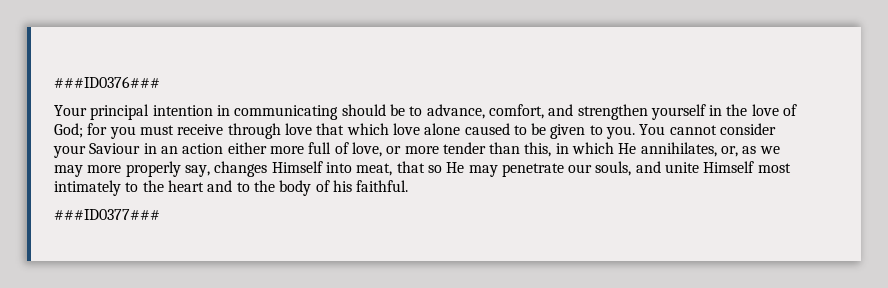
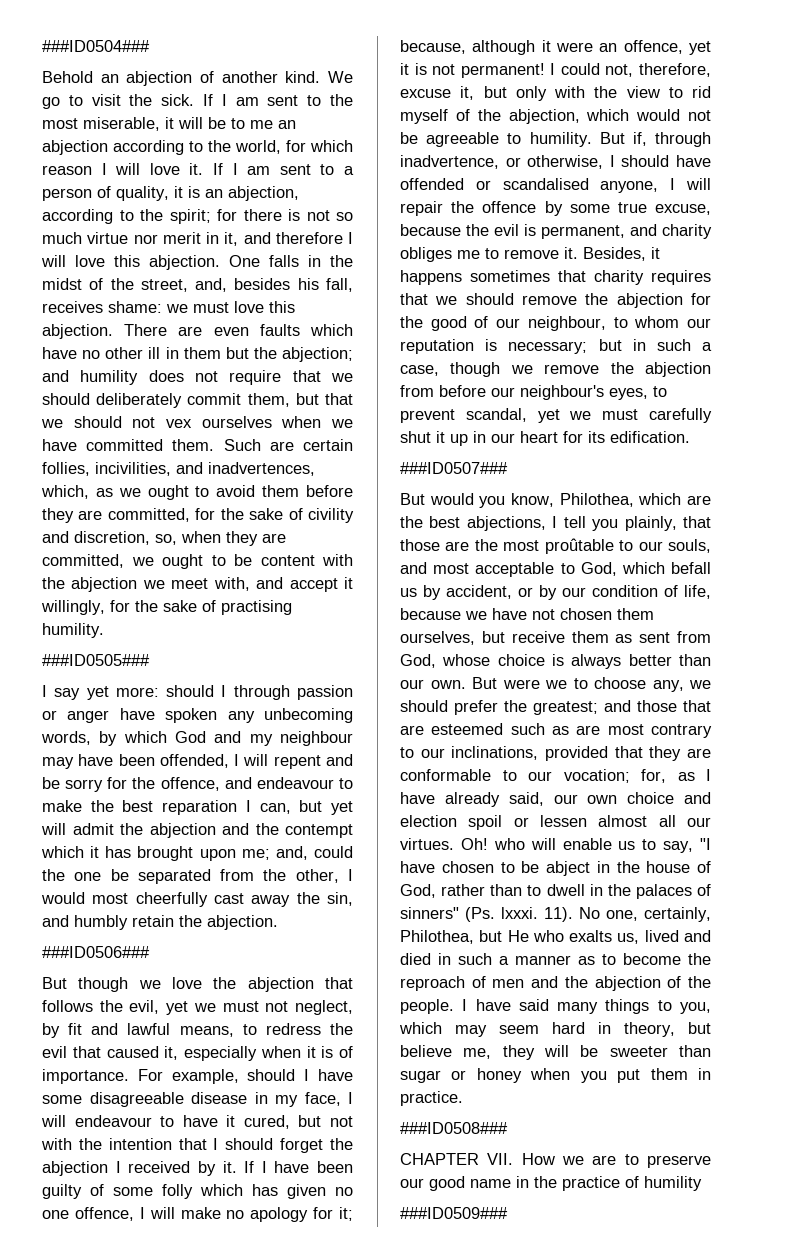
[54,76,160,88] [54,104,798,120] [54,123,777,139] [53,142,780,158] [54,161,791,177] [54,180,409,196] [54,209,160,220] ###ID0376### // Your principal intention in communicating should be to advance, comfort, and strengthen yourself in the love of God; for you must receive through love that which love alone caused to be given to you. You cannot consider your Saviour in an action either more full of love, or more tender than this, in which He annihilates, or, as we may more properly say, changes Himself into meat, that so He may penetrate our souls, and unite Himself most intimately to the heart and to the body of his faithful. // ###ID0377### -> [42,40,150,52] [42,71,353,86] [42,94,354,109] [42,117,296,131] [42,140,353,155] [42,163,354,175] [42,186,299,201] [42,209,353,224] [42,232,353,246] [41,255,353,270] [42,278,353,292] [42,301,295,313] [42,324,353,339] [42,347,353,362] [42,370,353,385] [42,393,353,408] [41,416,353,428] [42,439,353,451] [42,462,315,476] [41,485,353,500] [42,508,354,523] [42,531,286,546] [42,554,353,569] [42,577,353,592] [41,600,292,615] [42,623,104,638] [42,654,150,666] [42,685,353,700] [42,708,353,723] [41,731,353,746] [42,754,353,769] [42,777,353,792] [42,800,354,815] [41,823,353,838] [41,846,353,861] [42,869,353,884] [41,892,354,907] [42,915,278,930] [42,946,150,958] [42,977,353,992] [42,1000,353,1015] [42,1023,353,1038] [42,1046,353,1061] [42,1069,353,1084] [42,1092,353,1107] [41,1115,353,1129] [41,1138,353,1153] [42,1161,353,1176] [42,1184,353,1199] [42,1207,353,1222] [400,40,711,55] [400,63,711,78] [400,86,711,101] [400,109,711,124] [400,132,711,147] [400,155,711,169] [400,178,711,193] [400,201,711,216] [400,224,712,239] [400,247,660,262] [400,270,711,285] [400,293,711,308] [400,316,711,331] [400,339,712,354] [400,362,711,377] [400,385,667,400] [400,408,712,423] [400,431,690,446] [400,462,508,474] [400,493,711,508] [400,516,711,531] [400,538,711,554] [400,562,711,577] [400,585,711,600] [400,608,654,620] [400,631,711,645] [400,654,711,669] [400,677,711,692] [400,700,711,715] [400,723,712,738] [400,746,711,761] [400,769,711,783] [400,792,711,807] [400,815,711,830] [400,838,711,853] [400,861,711,876] [400,884,711,899] [400,907,711,922] [400,930,711,944] [400,953,711,965] [400,976,711,991] [400,999,711,1014] [399,1022,711,1037] [400,1045,711,1060] [400,1068,711,1083] [400,1091,463,1106] [400,1122,508,1134] [400,1153,711,1168] [400,1176,702,1191] [400,1207,508,1219] ###ID0504### // Behold an abjection of another kind. We go to visit the sick. If I am sent to the most miserable, it will be to me an abjection according to the world, for which reason I will love it. If I am sent to a person of quality, it is an abjection, according to the spirit; for there is not so much virtue nor merit in it, and therefore I will love this abjection. One falls in the midst of the street, and, besides his fall, receives shame: we must love this abjection. There are even faults which have no other ill in them but the abjection; and humility does not require that we should deliberately commit them, but that we should not vex ourselves when we have committed them. Such are certain follies, incivilities, and inadvertences, which, as we ought to avoid them before they are committed, for the sake of civility and discretion, so, when they are committed, we ought to be content with the abjection we meet with, and accept it willingly, for the sake of practising humility. // ###ID0505### // I say yet more: should I through passion or anger have spoken any unbecoming words, by which God and my neighbour may have been offended, I will repent and be sorry for the offence, and endeavour to make the best reparation I can, but yet will admit the abjection and the contempt which it has brought upon me; and, could the one be separated from the other, I would most cheerfully cast away the sin, and humbly retain the abjection. // ###ID0506### // But though we love the abjection that follows the evil, yet we must not neglect, by fit and lawful means, to redress the evil that caused it, especially when it is of importance. For example, should I have some disagreeable disease in my face, I will endeavour to have it cured, but not with the intention that I should forget the abjection I received by it. If I have been guilty of some folly which has given no one offence, I will make no apology for it; because, although it were an offence, yet it is not permanent! I could not, therefore, excuse it, but only with the view to rid myself of the abjection, which would not be agreeable to humility. But if, through inadvertence, or otherwise, I should have offended or scandalised anyone, I will repair the offence by some true excuse, because the evil is permanent, and charity obliges me to remove it. Besides, it happens sometimes that charity requires that we should remove the abjection for the good of our neighbour, to whom our reputation is necessary; but in such a case, though we remove the abjection from before our neighbour's eyes, to prevent scandal, yet we must carefully shut it up in our heart for its edification. // ###ID0507### // But would you know, Philothea, which are the best abjections, I tell you plainly, that those are the most proûtable to our souls, and most acceptable to God, which befall us by accident, or by our condition of life, because we have not chosen them ourselves, but receive them as sent from God, whose choice is always better than our own. But were we to choose any, we should prefer the greatest; and those that are esteemed such as are most contrary to our inclinations, provided that they are conformable to our vocation; for, as I have already said, our own choice and election spoil or lessen almost all our virtues. Oh! who will enable us to say, "I have chosen to be abject in the house of God, rather than to dwell in the palaces of sinners" (Ps. lxxxi. 11). No one, certainly, Philothea, but He who exalts us, lived and died in such a manner as to become the reproach of men and the abjection of the people. I have said many things to you, which may seem hard in theory, but believe me, they will be sweeter than sugar or honey when you put them in practice. // ###ID0508### // CHAPTER VII. How we are to preserve our good name in the practice of humility // ###ID0509###

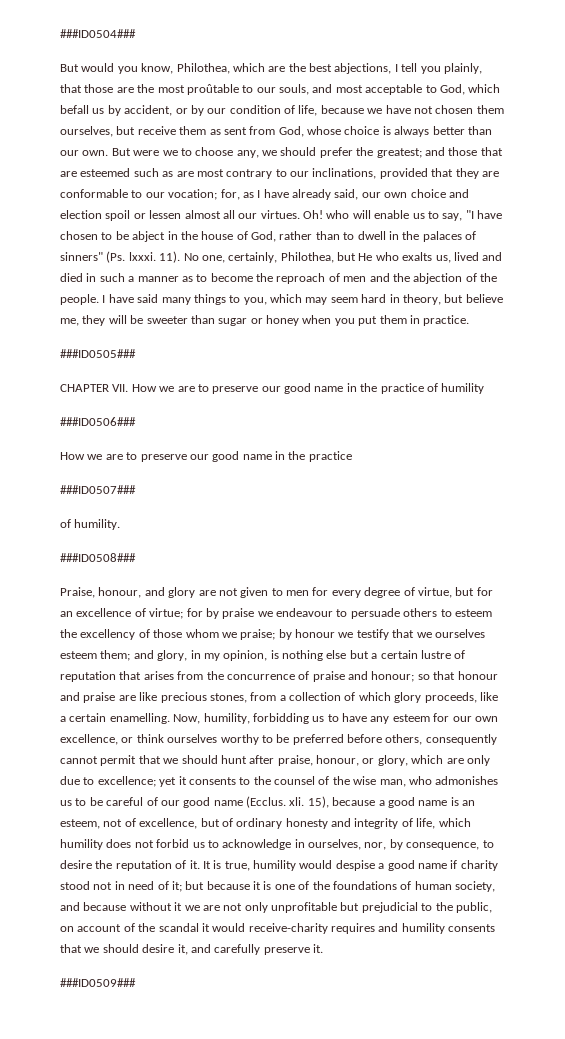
[42,71,353,86] [42,94,354,109] [42,117,296,131] [42,140,353,155] [42,163,354,175] [42,186,299,201] [42,209,353,224] [42,232,353,246] [41,255,353,270] [42,278,353,292] [42,301,295,313] [42,324,353,339] [42,347,353,362] [42,370,353,385] [42,393,353,408] [41,416,353,428] [42,439,353,451] [42,462,315,476] [41,485,353,500] [42,508,354,523] [42,531,286,546] [42,554,353,569] [42,577,353,592] [41,600,292,615] [42,623,104,638] [42,654,150,666] [42,685,353,700] [42,708,353,723] [41,731,353,746] [42,754,353,769] [42,777,353,792] [42,800,354,815] [41,823,353,838] [41,846,353,861] [42,869,353,884] [41,892,354,907] [42,915,278,930] [42,946,150,958] [42,977,353,992] [42,1000,353,1015] [42,1023,353,1038] [42,1046,353,1061] [42,1069,353,1084] [42,1092,353,1107] [41,1115,353,1129] [41,1138,353,1153] [42,1161,353,1176] [42,1184,353,1199] [42,1207,353,1222] [400,40,711,55] [400,63,711,78] [400,86,711,101] [400,109,711,124] [400,132,711,147] [400,155,711,169] [400,178,711,193] [400,201,711,216] [400,224,712,239] [400,247,660,262] [400,270,711,285] [400,293,711,308] [400,316,711,331] [400,339,712,354] [400,362,711,377] [400,385,667,400] [400,408,712,423] [400,431,690,446] [400,462,508,474] // Behold an abjection of another kind. We go to visit the sick. If I am sent to the most miserable, it will be to me an abjection according to the world, for which reason I will love it. If I am sent to a person of quality, it is an abjection, according to the spirit; for there is not so much virtue nor merit in it, and therefore I will love this abjection. One falls in the midst of the street, and, besides his fall, receives shame: we must love this abjection. There are even faults which have no other ill in them but the abjection; and humility does not require that we should deliberately commit them, but that we should not vex ourselves when we have committed them. Such are certain follies, incivilities, and inadvertences, which, as we ought to avoid them before they are committed, for the sake of civility and discretion, so, when they are committed, we ought to be content with the abjection we meet with, and accept it willingly, for the sake of practising humility. // ###ID0505### // I say yet more: should I through passion or anger have spoken any unbecoming words, by which God and my neighbour may have been offended, I will repent and be sorry for the offence, and endeavour to make the best reparation I can, but yet will admit the abjection and the contempt which it has brought upon me; and, could the one be separated from the other, I would most cheerfully cast away the sin, and humbly retain the abjection. // ###ID0506### // But though we love the abjection that follows the evil, yet we must not neglect, by fit and lawful means, to redress the evil that caused it, especially when it is of importance. For example, should I have some disagreeable disease in my face, I will endeavour to have it cured, but not with the intention that I should forget the abjection I received by it. If I have been guilty of some folly which has given no one offence, I will make no apology for it; because, although it were an offence, yet it is not permanent! I could not, therefore, excuse it, but only with the view to rid myself of the abjection, which would not be agreeable to humility. But if, through inadvertence, or otherwise, I should have offended or scandalised anyone, I will repair the offence by some true excuse, because the evil is permanent, and charity obliges me to remove it. Besides, it happens sometimes that charity requires that we should remove the abjection for the good of our neighbour, to whom our reputation is necessary; but in such a case, though we remove the abjection from before our neighbour's eyes, to prevent scandal, yet we must carefully shut it up in our heart for its edification. // ###ID0507### -> (136, 33) none
[400,1122,508,1134] ###ID0508### -> [60,349,136,358] ###ID0505###
(702, 1183) none -> [60,417,136,426] [60,451,352,462] [60,485,136,494] [60,519,121,530] [60,553,136,562] [60,587,493,598] [60,608,492,619] [60,629,485,640] [60,650,466,661] [60,671,498,682] [60,692,498,703] [60,713,498,724] [60,734,497,745] [60,755,490,766] [60,776,499,787] [60,796,475,808] [60,818,471,829] [60,839,494,850] [60,860,498,871] [60,881,495,892] [60,902,492,913] [60,923,496,934] [60,944,323,955] // ###ID0506### // How we are to preserve our good name in the practice // ###ID0507### // of humility. // ###ID0508### // Praise, honour, and glory are not given to men for every degree of virtue, but for an excellence of virtue; for by praise we endeavour to persuade others to esteem the excellency of those whom we praise; by honour we testify that we ourselves esteem them; and glory, in my opinion, is nothing else but a certain lustre of reputation that arises from the concurrence of praise and honour; so that honour and praise are like precious stones, from a collection of which glory proceeds, like a certain enamelling. Now, humility, forbidding us to have any esteem for our own excellence, or think ourselves worthy to be preferred before others, consequently cannot permit that we should hunt after praise, honour, or glory, which are only due to excellence; yet it consents to the counsel of the wise man, who admonishes us to be careful of our good name (Ecclus. xli. 15), because a good name is an esteem, not of excellence, but of ordinary honesty and integrity of life, which humility does not forbid us to acknowledge in ourselves, nor, by consequence, to desire the reputation of it. It is true, humility would despise a good name if charity stood not in need of it; but because it is one of the foundations of human society, and because without it we are not only unprofitable but prejudicial to the public, on account of the scandal it would receive-charity requires and humility consents that we should desire it, and carefully preserve it.

